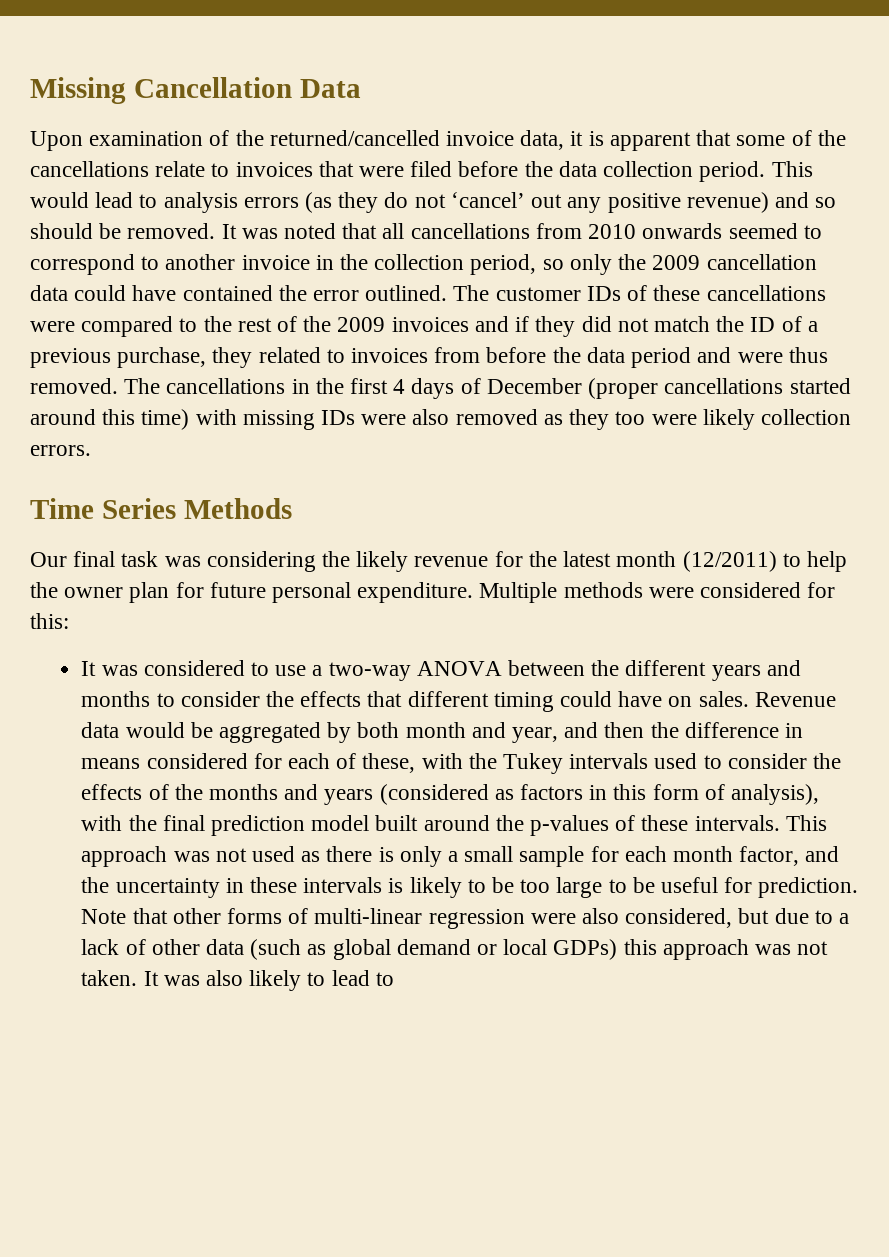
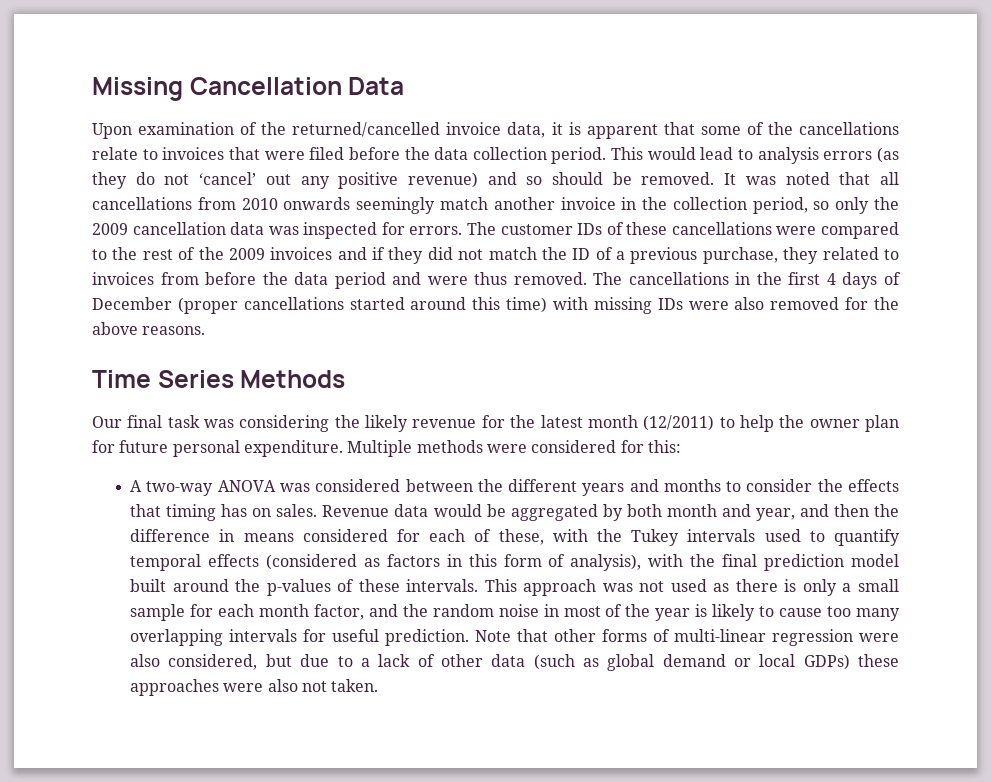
[728,223,822,239] [30,254,160,275] seemed to correspond to -> [356,197,488,214] seemingly match
[74,285,448,301] could have contained the error outlined. -> [268,222,463,239] was inspected for errors.
[543,409,851,430] [30,445,91,456] as they too were likely collection errors. -> [845,297,899,310] [92,322,206,335] for the above reasons.
[81,660,502,681] It was considered to use a two-way ANOVA -> [130,479,401,496] A two-way ANOVA was considered
[407,691,663,712] different timing could have -> [166,504,248,521] timing has
[727,753,842,769] [81,784,374,805] consider the effects of the months and years -> [834,529,901,546] [130,554,260,571] quantify temporal effects
[115,877,753,898] uncertainty in these intervals is likely to be too large to be useful for -> [432,604,900,621] [130,629,380,646] random noise in most of the year is likely to cause too many overlapping intervals for useful
[623,939,829,960] [81,970,394,991] this approach was not taken. It was also likely to lead to -> [858,654,900,667] [130,679,379,696] these approaches were also not taken.

